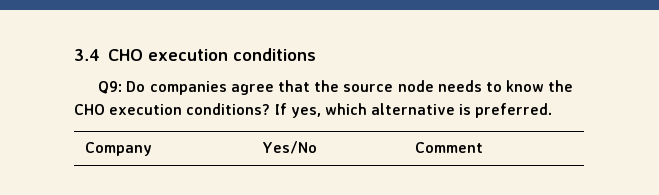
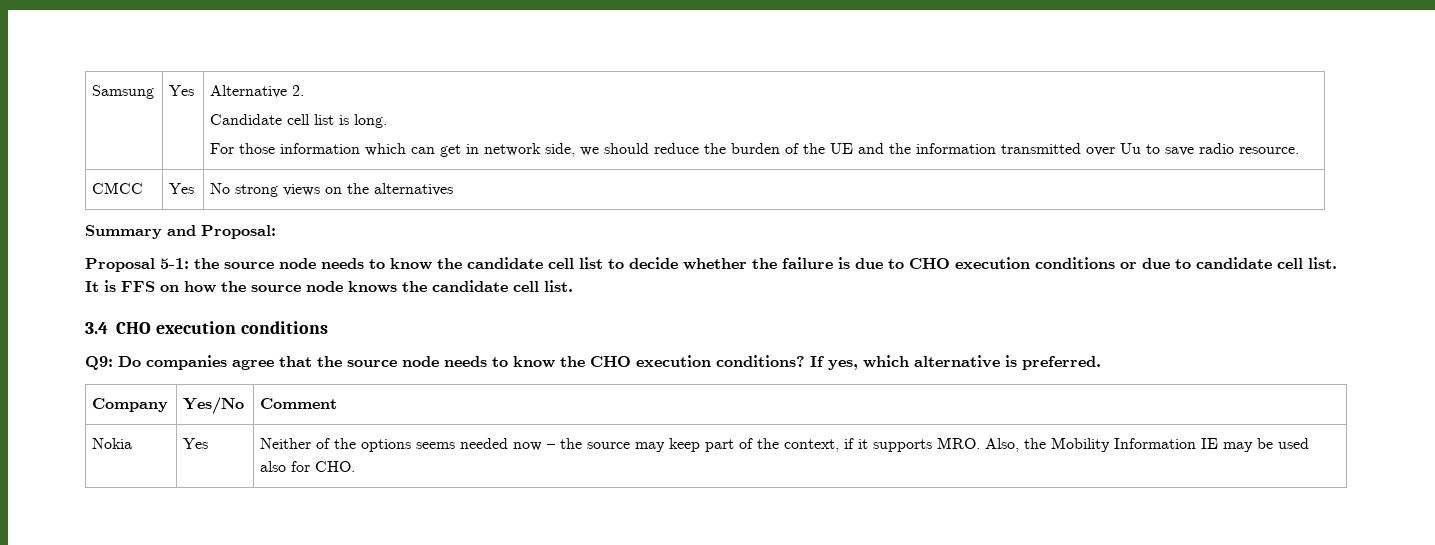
(74, 55) none -> [92,85,155,99] [169,85,195,96] [210,85,305,98] [210,114,388,128] [210,143,1300,157] [92,182,144,194] [169,183,195,194] [210,183,454,197] [85,225,276,239] [85,257,1337,272] [85,280,573,293] Samsung | Yes | Alternative 2. // Candidate cell list is long. // For those information which can get in network side, we should reduce the burden of the UE and the information transmitted over Uu to save radio resource. // CMCC | Yes | No strong views on the alternatives // Summary and Proposal: // Proposal 5-1: the source node needs to know the candidate cell list to decide whether the failure is due to CHO execution conditions or due to candidate cell list. It is FFS on how the source node knows the candidate cell list. //
(484, 147) none -> [92,438,133,449] [183,438,209,449] [260,437,1310,452] [260,461,356,472] // Nokia | Yes | Neither of the options seems needed now – the source may keep part of the context, if it supports MRO. Also, the Mobility Information IE may be used also for CHO.

